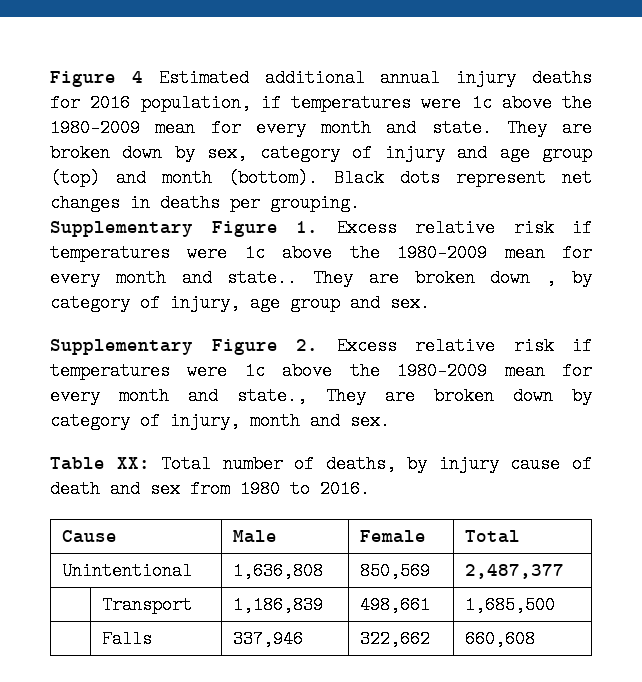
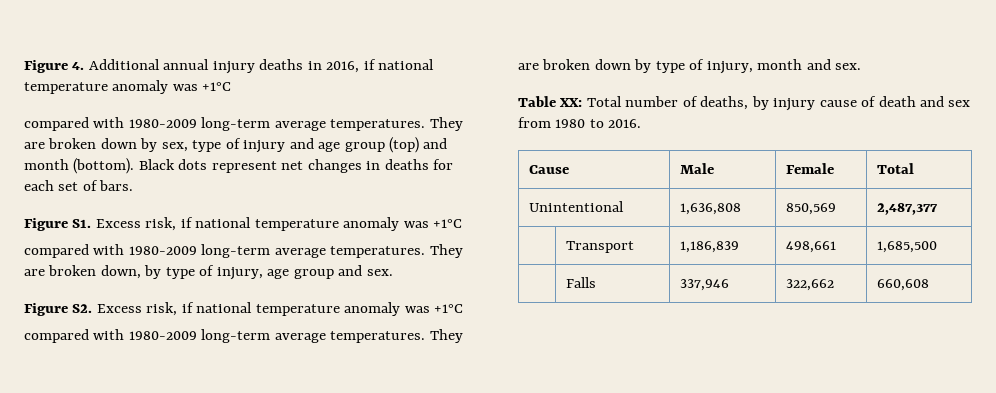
[50,69,592,87] [50,94,592,112] [50,119,492,137] Figure 4 Estimated additional annual injury deaths for 2016 population, if temperatures were 1c above the 1980-2009 mean for every month and state. -> [24,59,435,74] [24,80,232,94] [24,117,426,131] Figure 4. Additional annual injury deaths in 2016, if national temperature anomaly was +1°C // compared with 1980-2009 long-term average temperatures.
[259,144,340,162] category -> [192,140,222,152] type
[230,194,360,212] [50,219,592,237] [50,244,593,262] [50,269,592,287] [50,294,130,312] per grouping. // Supplementary Figure 1. Excess relative risk if temperatures were 1c above the 1980-2009 mean for every month and state.. They are broken down , by category -> [433,159,454,170] [24,180,134,191] [24,217,463,231] [24,244,463,258] [24,265,195,279] for each set of bars. // Figure S1. Excess risk, if national temperature anomaly was +1°C // compared with 1980-2009 long-term average temperatures. They are broken down, by type
[50,337,592,355] [50,362,593,380] [50,387,592,405] [50,412,130,430] Supplementary Figure 2. Excess relative risk if temperatures were 1c above the 1980-2009 mean for every month and state., They are broken down by category -> [24,302,464,316] [24,329,463,343] [518,59,685,73] Figure S2. Excess risk, if national temperature anomaly was +1°C // compared with 1980-2009 long-term average temperatures. They are broken down by type

